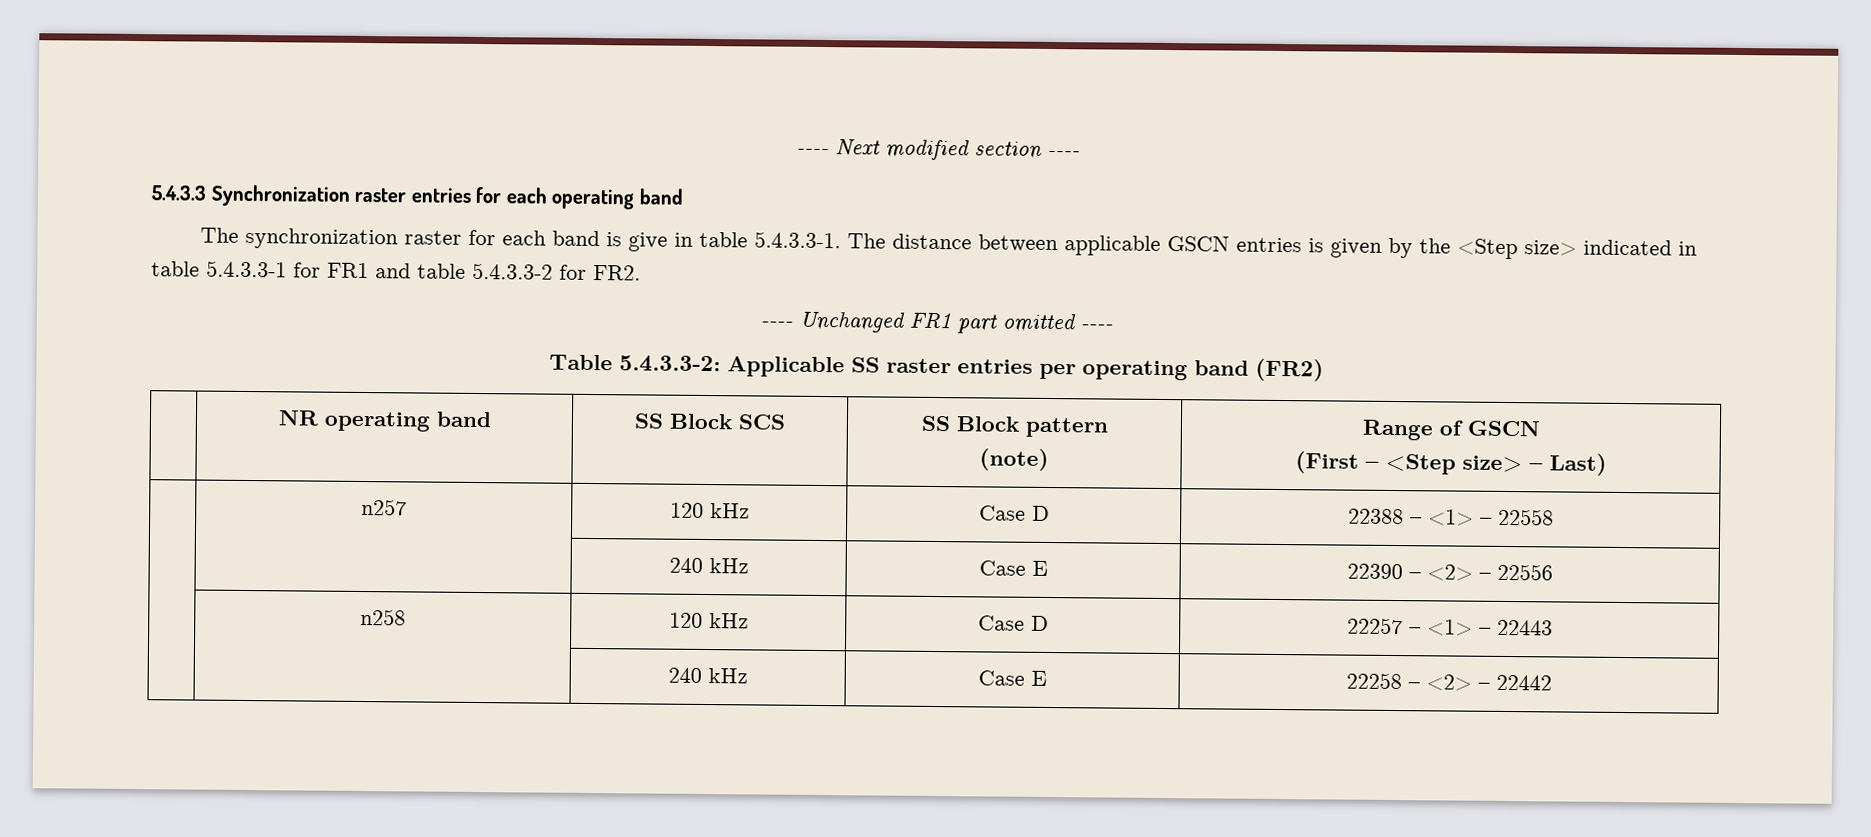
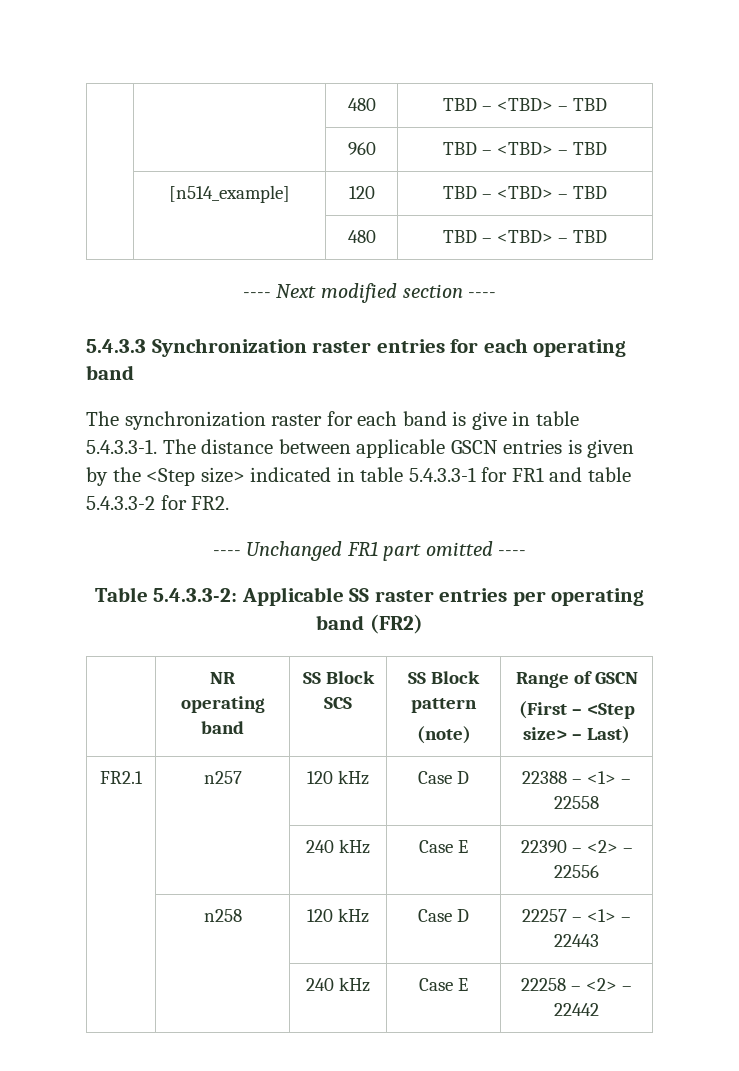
(796, 151) none -> [347,98,376,111] [443,98,607,111] [347,142,376,155] [443,142,607,155] [169,185,290,203] [348,186,375,199] [443,186,607,199] [347,230,376,243] [443,230,607,243] | | 480 | TBD – <TBD> – TBD // | | 960 | TBD – <TBD> – TBD // | [n514_example] | 120 | TBD – <TBD> – TBD // | | 480 | TBD – <TBD> – TBD //
(1607, 464) none -> [100,771,143,784] FR2.1

